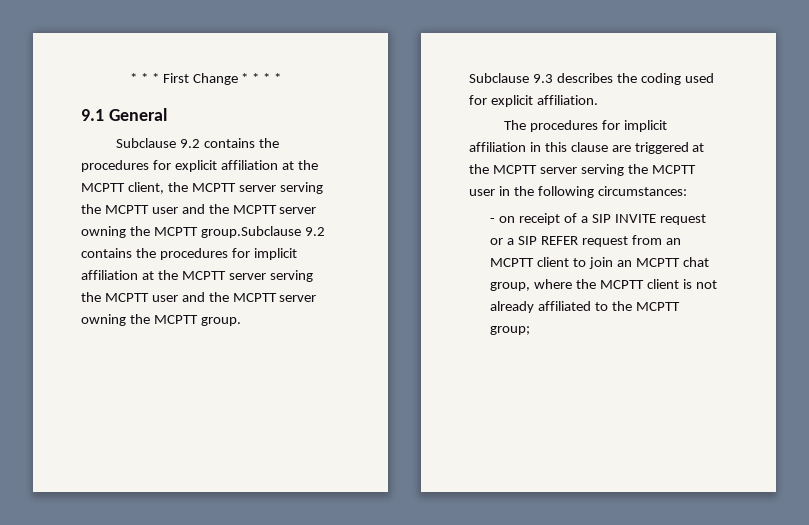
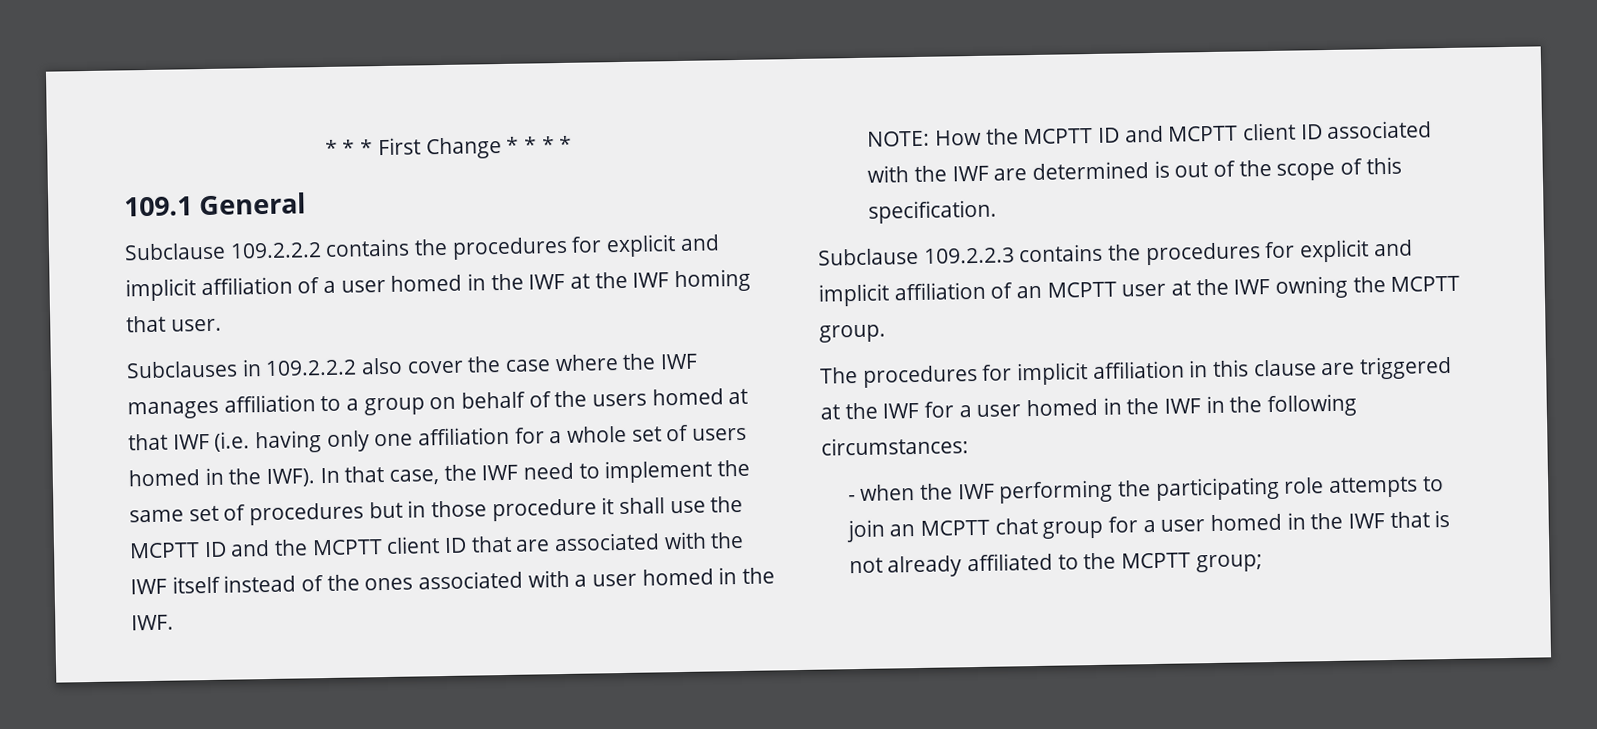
[81,109,104,121] 9.1 -> [124,196,193,217] 109.1
[179,138,279,148] [81,160,318,172] [81,182,323,194] [81,204,317,214] [81,226,325,238] [81,248,297,260] [81,270,313,282] [81,292,317,302] [81,314,241,326] [469,73,714,85] [469,95,598,107] 9.2 contains the procedures for explicit affiliation at the MCPTT client, the MCPTT server serving the MCPTT user and the MCPTT server owning the MCPTT group.Subclause 9.2 contains the procedures for implicit affiliation at the MCPTT server serving the MCPTT user and the MCPTT server owning the MCPTT group. // Subclause 9.3 describes the coding used for explicit affiliation. -> [229,234,720,260] [125,268,752,302] [126,315,222,333] [126,353,699,379] [127,388,749,420] [128,424,748,454] [128,459,751,488] [129,495,744,526] [129,531,745,559] [130,567,776,595] [131,614,174,631] [867,120,1433,147] [867,156,1402,183] [868,199,998,224] [818,239,1413,266] [818,275,1461,307] [819,324,886,343] 109.2.2.2 contains the procedures for explicit and implicit affiliation of a user homed in the IWF at the IWF homing that user. // Subclauses in 109.2.2.2 also cover the case where the IWF manages affiliation to a group on behalf of the users homed at that IWF (i.e. having only one affiliation for a whole set of users homed in the IWF). In that case, the IWF need to implement the same set of procedures but in those procedure it shall use the MCPTT ID and the MCPTT client ID that are associated with the IWF itself instead of the ones associated with a user homed in the IWF. // NOTE: How the MCPTT ID and MCPTT client ID associated with the IWF are determined is out of the scope of this specification. // Subclause 109.2.2.3 contains the procedures for explicit and implicit affiliation of an MCPTT user at the IWF owning the MCPTT group.
[492,164,696,176] [469,189,495,196] MCPTT server serving the MCPTT user -> [882,397,1202,419] IWF for a user homed in the IWF
[499,213,706,225] [490,235,681,247] [490,257,570,267] on receipt of a SIP INVITE request or a SIP REFER request from an MCPTT client -> [860,476,1419,504] when the IWF performing the participating role attempts
[490,279,679,291] group, where the MCPTT client -> [1042,511,1430,539] group for a user homed in the IWF that

